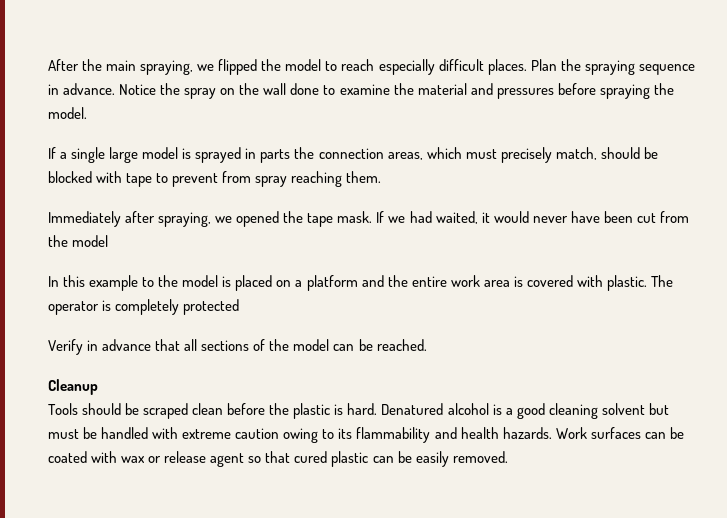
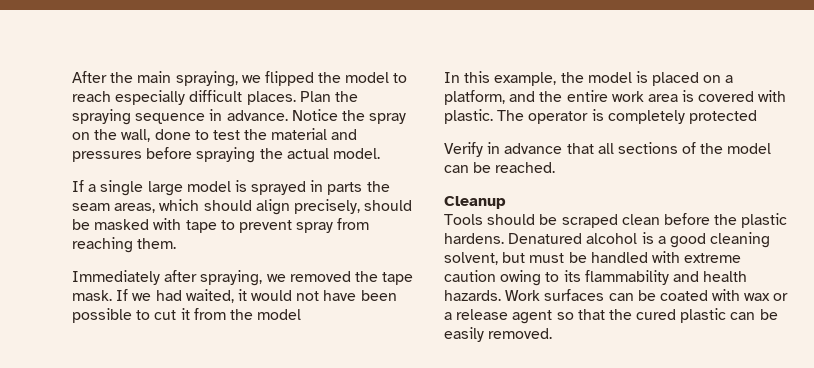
[263,83,287,95] wall -> [121,129,151,142] wall,
[339,84,390,95] examine -> [212,130,240,140] test
(674, 89) none -> [286,148,329,159] actual
[318,148,384,159] connection -> [72,203,110,211] seam
[465,147,658,163] [48,171,92,183] must precisely match, should be blocked -> [203,199,413,215] [72,219,150,230] should align precisely, should be masked
[222,171,288,187] from spray -> [296,218,370,233] spray from
[236,211,280,227] opened -> [289,271,351,282] removed
[532,216,568,223] never -> [296,291,320,301] not
[636,213,656,223] cut -> [72,308,190,323] possible to cut it
[89,275,155,291] example to -> [494,72,557,86] example,
[306,275,358,291] platform -> [444,90,505,105] platform,
[334,403,378,415] is hard. -> [444,233,504,244] hardens.
[601,403,645,415] solvent -> [444,252,498,265] solvent,
(162, 459) none -> [444,312,452,320] a
(291, 457) none -> [608,309,632,320] the

